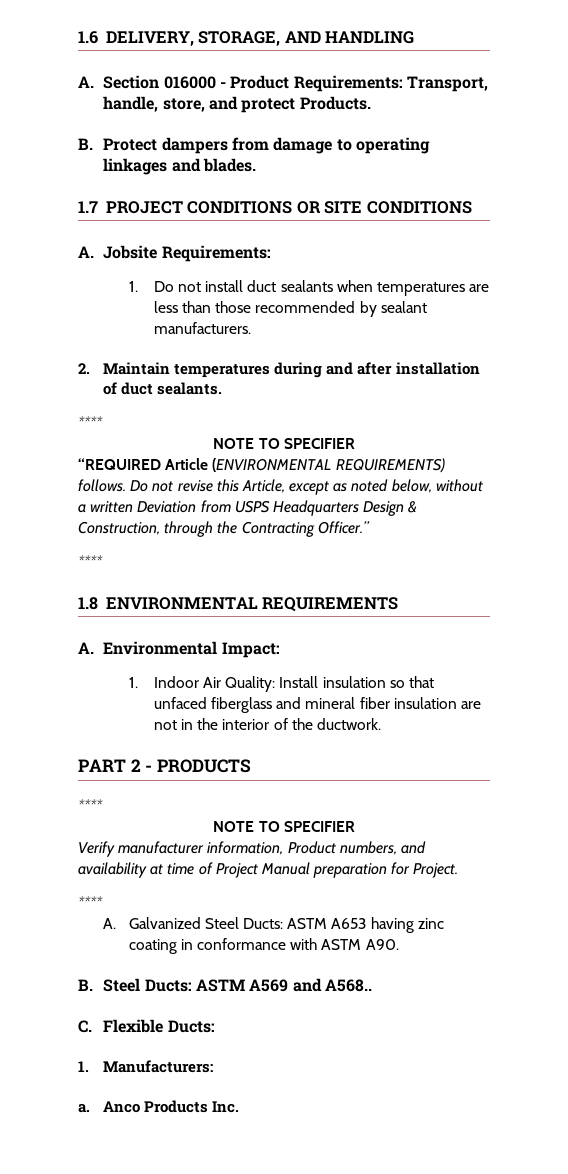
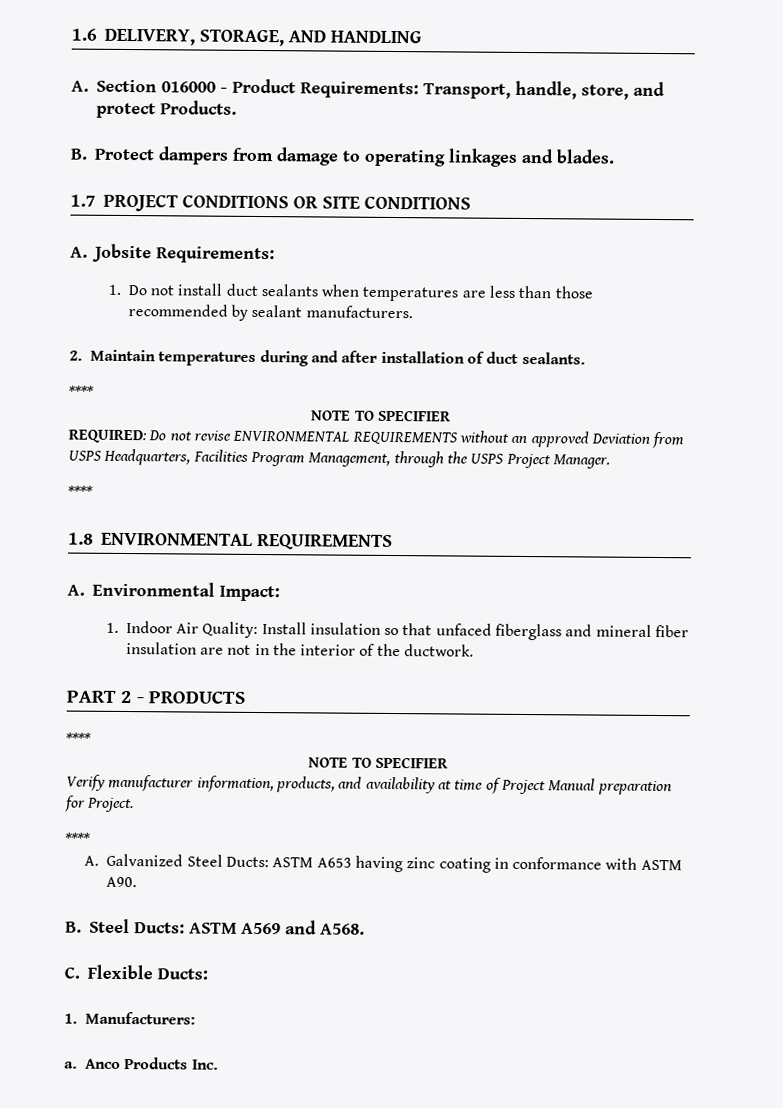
[78,458,445,473] [78,479,483,495] [78,500,418,516] [78,521,370,537] “REQUIRED Article (ENVIRONMENTAL REQUIREMENTS) follows. Do not revise this Article, except as noted below, without a written Deviation from USPS Headquarters Design & Construction, through the Contracting Officer.” -> [68,429,685,449] [68,448,610,469] REQUIRED: Do not revise ENVIRONMENTAL REQUIREMENTS without an approved Deviation from USPS Headquarters, Facilities Program Management, through the USPS Project Manager.
[287,841,397,855] Product numbers, -> [275,776,335,793] products,
[324,979,372,992] A568.. -> [320,923,365,935] A568.

